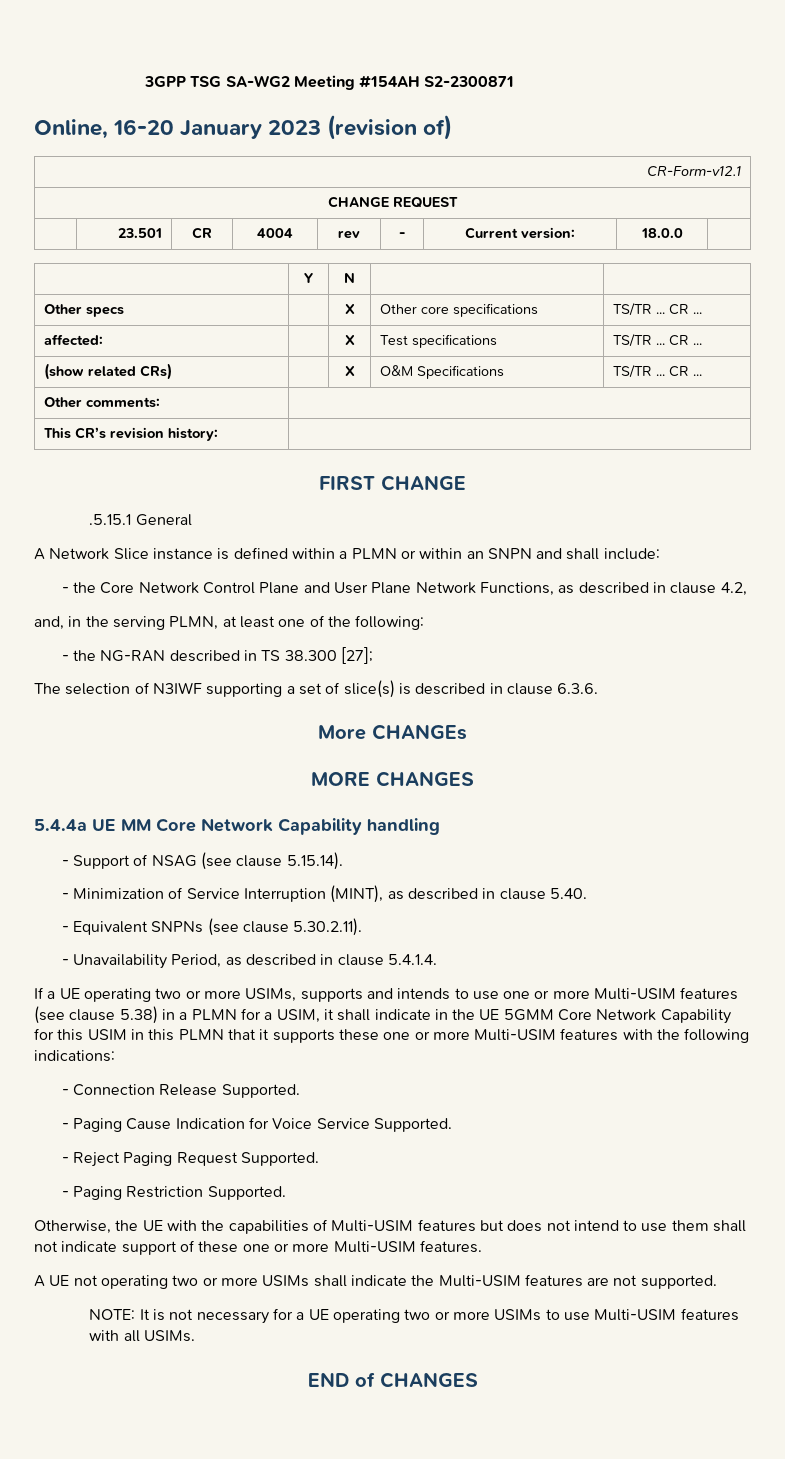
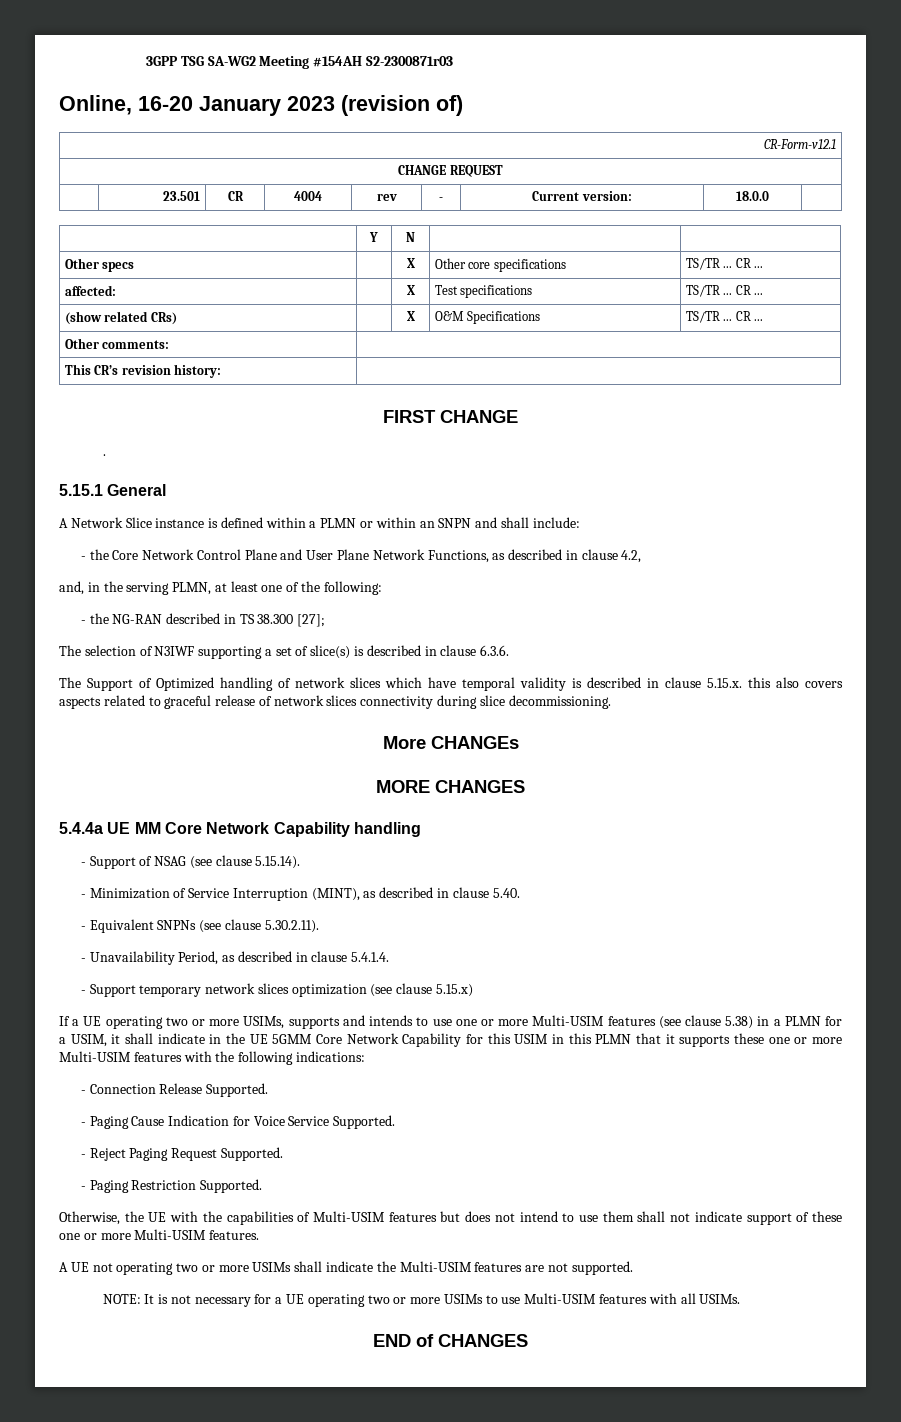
[424,76,515,87] S2-2300871 -> [365,56,453,66] S2-2300871r03
[89,514,132,525] .5.15.1 -> [102,454,106,456] [59,484,103,496] . // 5.15.1
(599, 688) none -> [59,677,843,691] [59,695,611,709] // The Support of Optimized handling of network slices which have temporal validity is described in clause 5.15.x. this also covers aspects related to graceful release of network slices connectivity during slice decommissioning.
(437, 959) none -> [80,983,474,997] // - Support temporary network slices optimization (see clause 5.15.x)

